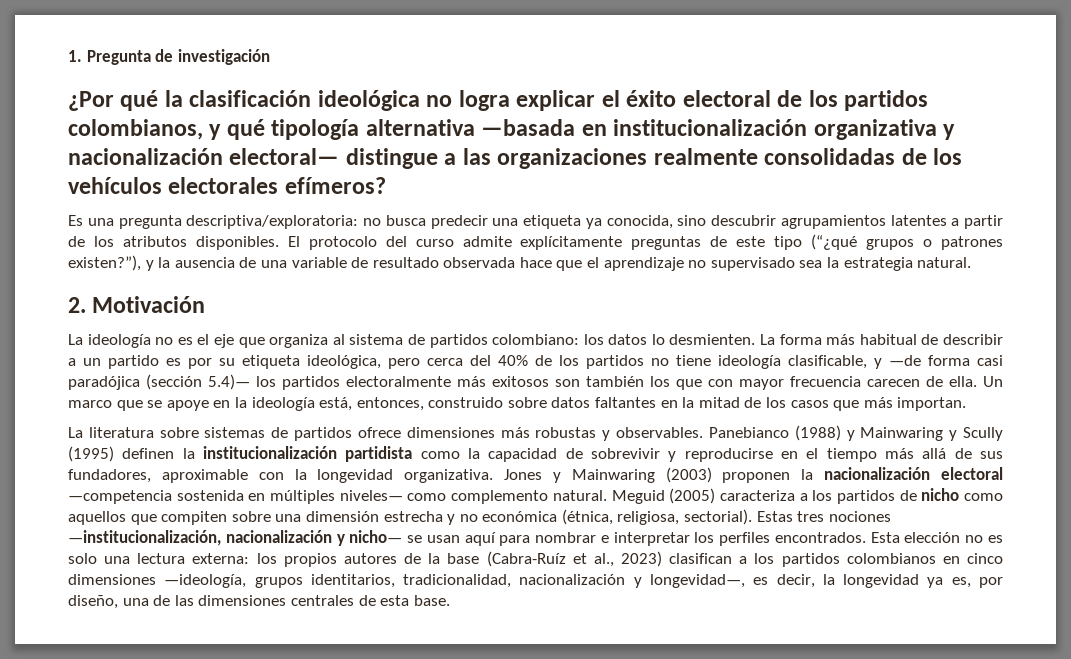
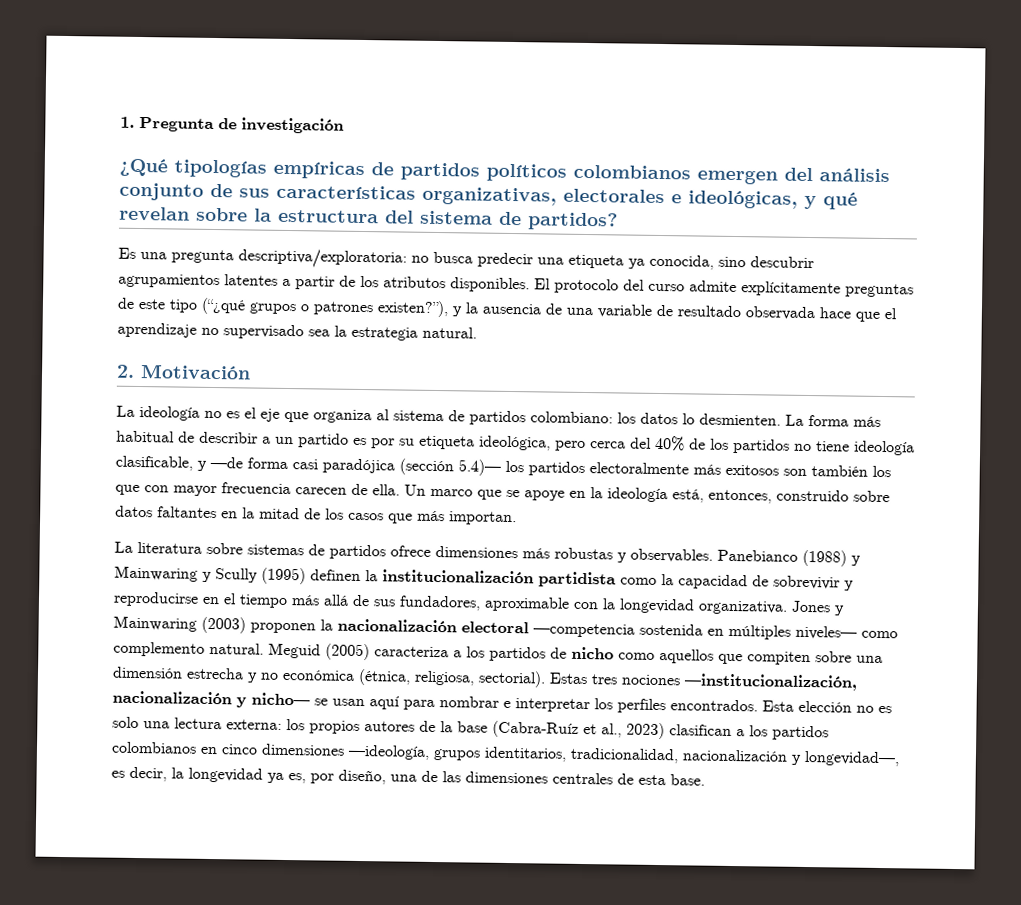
[68,90,929,111] [68,119,956,140] [68,148,963,169] [68,177,386,194] ¿Por qué la clasificación ideológica no logra explicar el éxito electoral de los partidos colombianos, y qué tipología alternativa —basada en institucionalización organizativa y nacionalización electoral— distingue a las organizaciones realmente consolidadas de los vehículos electorales efímeros? -> [119,158,890,185] [119,182,858,210] [119,206,618,231] ¿Qué tipologías empíricas de partidos políticos colombianos emergen del análisis conjunto de sus características organizativas, electorales e ideológicas, y qué revelan sobre la estructura del sistema de partidos?

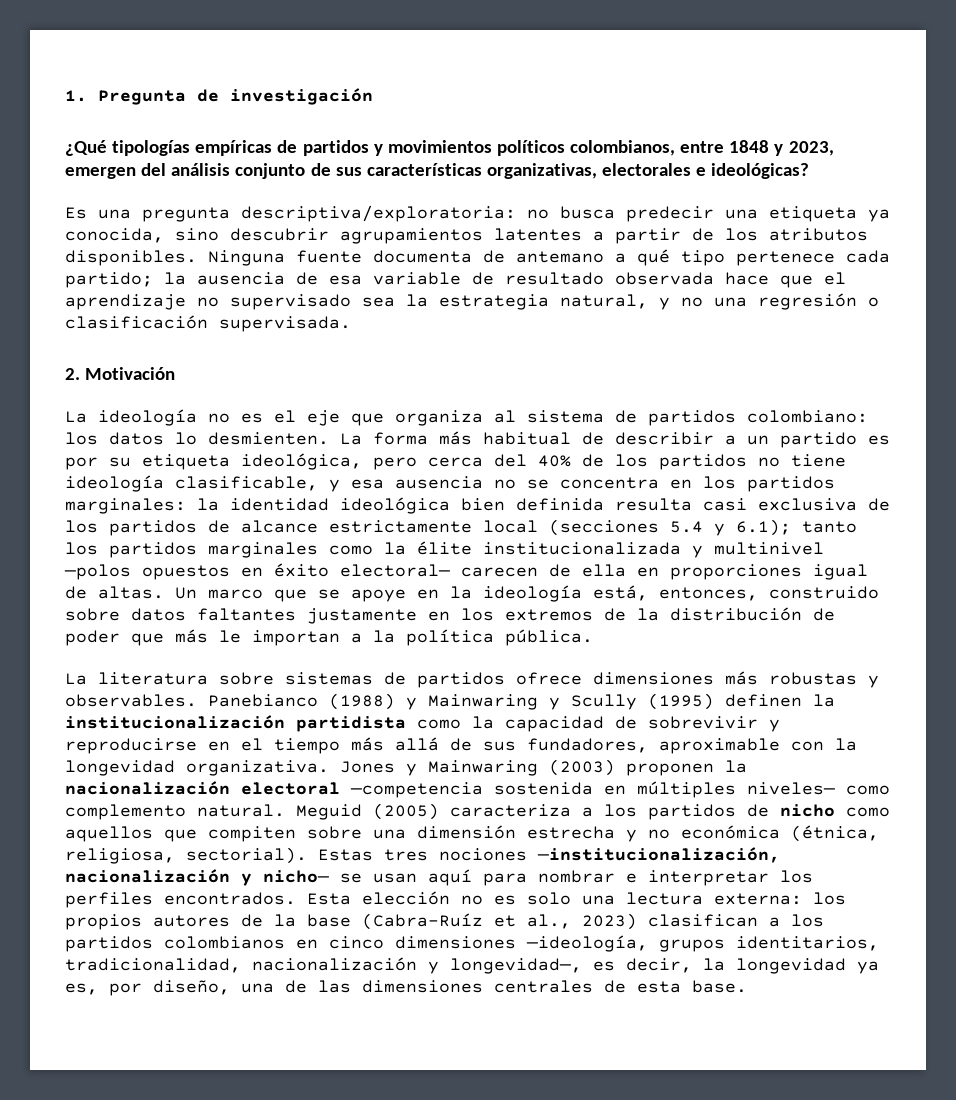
[486,163,691,182] políticos colombianos -> [373,140,834,156] y movimientos políticos colombianos, entre 1848 y 2023,
[688,190,858,210] [119,206,618,231] ideológicas, y qué revelan sobre la estructura del sistema de partidos? -> [711,163,810,179] ideológicas?
[534,278,914,298] [117,297,462,318] El protocolo del curso admite explícitamente preguntas de este tipo (“¿qué grupos o patrones existen?”), y -> [208,249,890,266] [65,272,153,288] Ninguna fuente documenta de antemano a qué tipo pertenece cada partido;
[566,307,593,316] una -> [329,275,362,285] esa
[422,326,477,339] natural. -> [560,293,879,310] [65,315,351,332] natural, y no una regresión o clasificación supervisada.
[210,456,891,478] [115,482,400,497] —de forma casi paradójica (sección 5.4)— los partidos electoralmente más exitosos son también los que con mayor frecuencia carecen de ella. -> [351,476,835,492] [65,497,890,514] [65,519,857,536] [65,541,824,558] [64,563,868,580] [65,586,164,599] esa ausencia no se concentra en los partidos marginales: la identidad ideológica bien definida resulta casi exclusiva de los partidos de alcance estrictamente local (secciones 5.4 y 6.1); tanto los partidos marginales como la élite institucionalizada y multinivel —polos opuestos en éxito electoral— carecen de ella en proporciones igual de altas.
[221,507,517,526] en la mitad de los casos que más importan. -> [307,607,835,624] [65,629,593,646] justamente en los extremos de la distribución de poder que más le importan a la política pública.

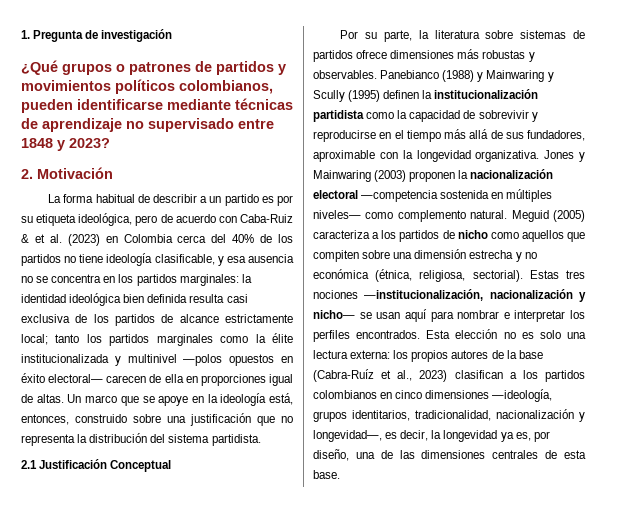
[112,140,273,156] tipologías empíricas -> [62,62,191,75] grupos o patrones
[680,140,834,156] [65,163,810,179] [65,205,890,222] [65,228,868,244] [65,249,890,266] [65,272,846,288] [65,293,879,310] [65,315,351,332] [65,367,176,380] [65,409,868,426] [65,431,472,445] entre 1848 y 2023, emergen del análisis conjunto de sus características organizativas, electorales e ideológicas? // Es una pregunta descriptiva/exploratoria: no busca predecir una etiqueta ya conocida, sino descubrir agrupamientos latentes a partir de los atributos disponibles. Ninguna fuente documenta de antemano a qué tipo pertenece cada partido; la ausencia de esa variable de resultado observada hace que el aprendizaje no supervisado sea la estrategia natural, y no una regresión o clasificación supervisada. // 2. Motivación // La ideología no es el eje que organiza al sistema de partidos colombiano: los datos lo desmienten. La forma más -> [21,98,293,113] [21,118,274,132] [21,138,110,151] [21,167,113,179] [48,194,94,203] pueden identificarse mediante técnicas de aprendizaje no supervisado entre 1848 y 2023? // 2. Motivación // La forma
(417, 463) none -> [160,214,293,223] [21,234,173,246] de acuerdo con Caba-Ruiz & et al. (2023) en Colombia
[483,519,791,536] local (secciones 5.4 y 6.1); -> [21,334,48,345] local;
[131,607,835,624] [65,629,593,646] [65,673,87,685] datos faltantes justamente en los extremos de la distribución de poder que más le importan a la política pública. // La -> [167,413,293,426] [21,433,261,446] [21,459,172,472] [340,30,429,42] una justificación que no representa la distribución del sistema partidista. // 2.1 Justificación Conceptual // Por su parte, la

